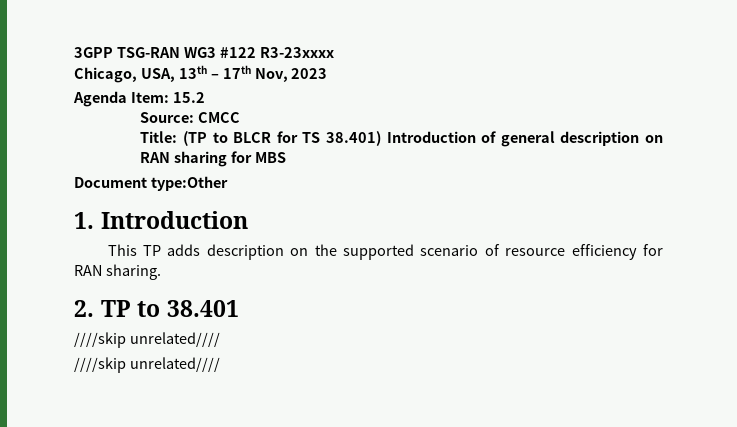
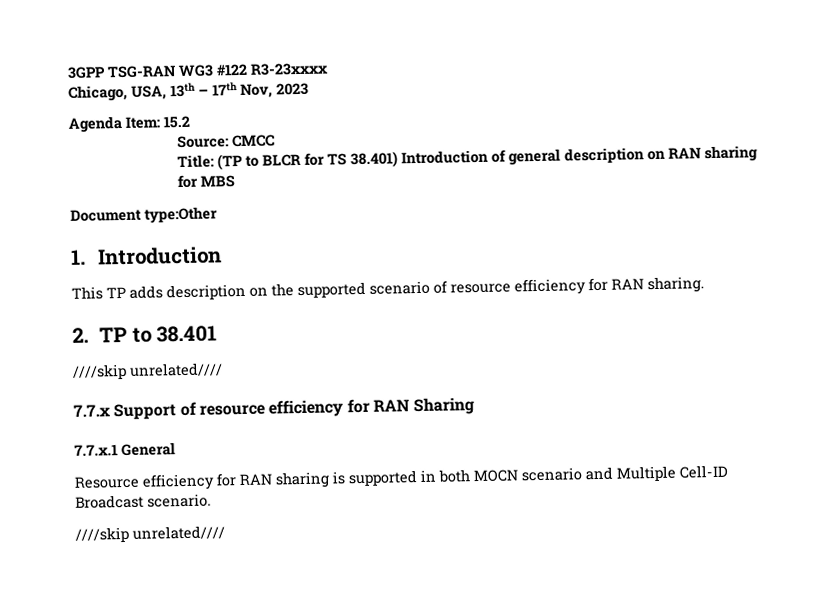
(220, 339) none -> [73,397,476,421] [74,442,176,457] [74,464,728,491] [75,493,211,509] // 7.7.x Support of resource efficiency for RAN Sharing // 7.7.x.1 General // Resource efficiency for RAN sharing is supported in both MOCN scenario and Multiple Cell-ID Broadcast scenario.

